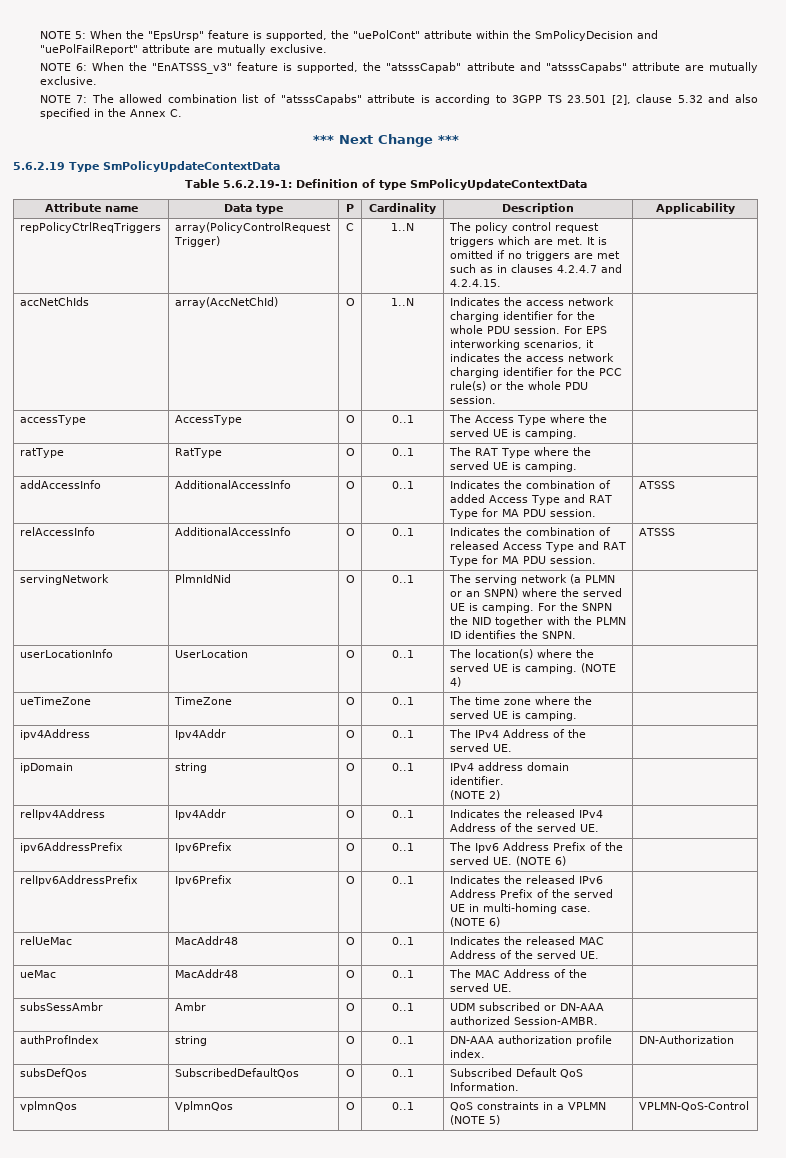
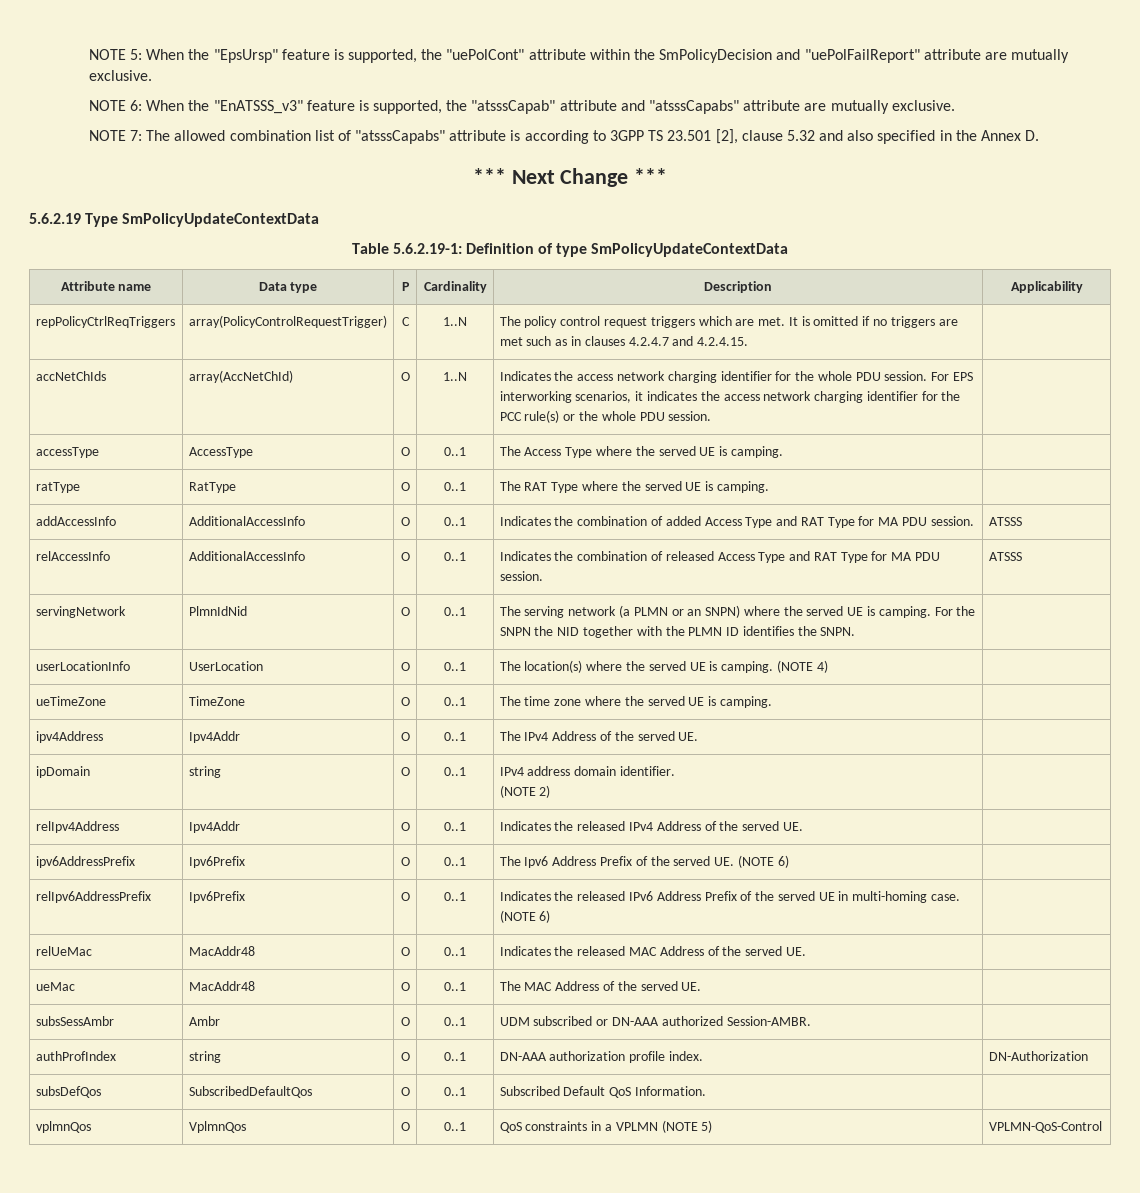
[169,109,182,117] C. -> [1025,130,1040,141] D.

